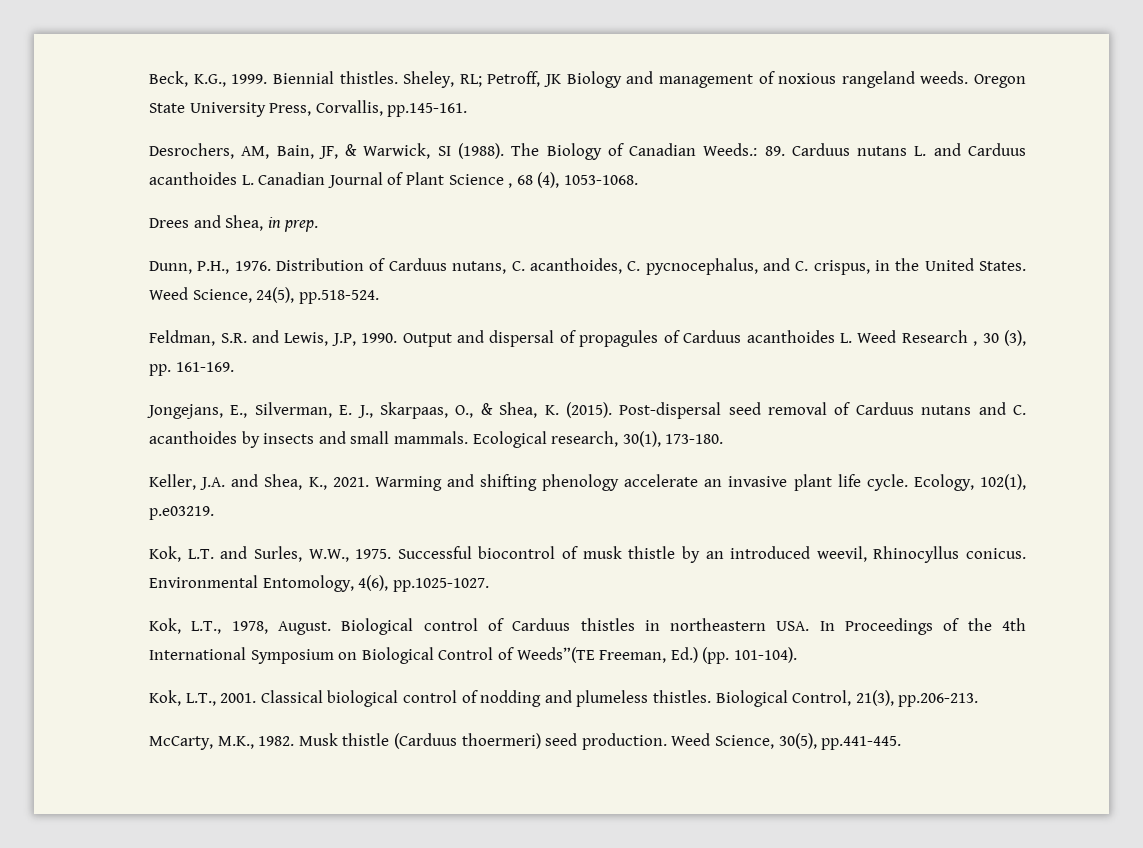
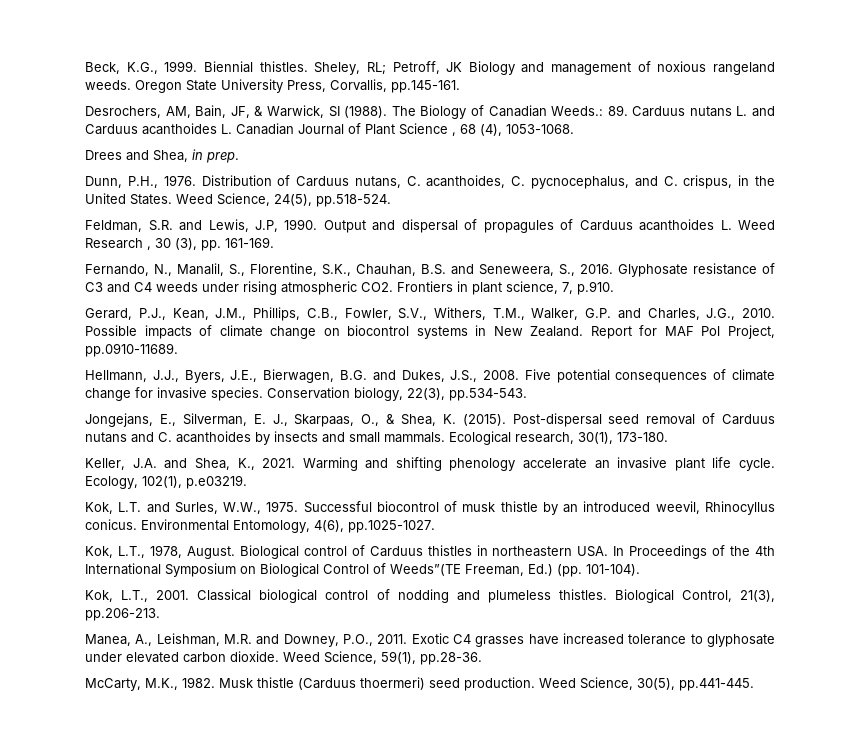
(234, 367) none -> [85,263,775,277] [85,281,615,295] [85,307,775,321] [85,325,776,339] [85,343,179,357] [85,369,775,383] [85,387,528,401] // Fernando, N., Manalil, S., Florentine, S.K., Chauhan, B.S. and Seneweera, S., 2016. Glyphosate resistance of C3 and C4 weeds under rising atmospheric CO2. Frontiers in plant science, 7, p.910. // Gerard, P.J., Kean, J.M., Phillips, C.B., Fowler, S.V., Withers, T.M., Walker, G.P. and Charles, J.G., 2010. Possible impacts of climate change on biocontrol systems in New Zealand. Report for MAF Pol Project, pp.0910-11689. // Hellmann, J.J., Byers, J.E., Bierwagen, B.G. and Dukes, J.S., 2008. Five potential consequences of climate change for invasive species. Conservation biology, 22(3), pp.534-543.
(979, 700) none -> [85,633,775,647] [85,651,483,665] // Manea, A., Leishman, M.R. and Downey, P.O., 2011. Exotic C4 grasses have increased tolerance to glyphosate under elevated carbon dioxide. Weed Science, 59(1), pp.28-36.

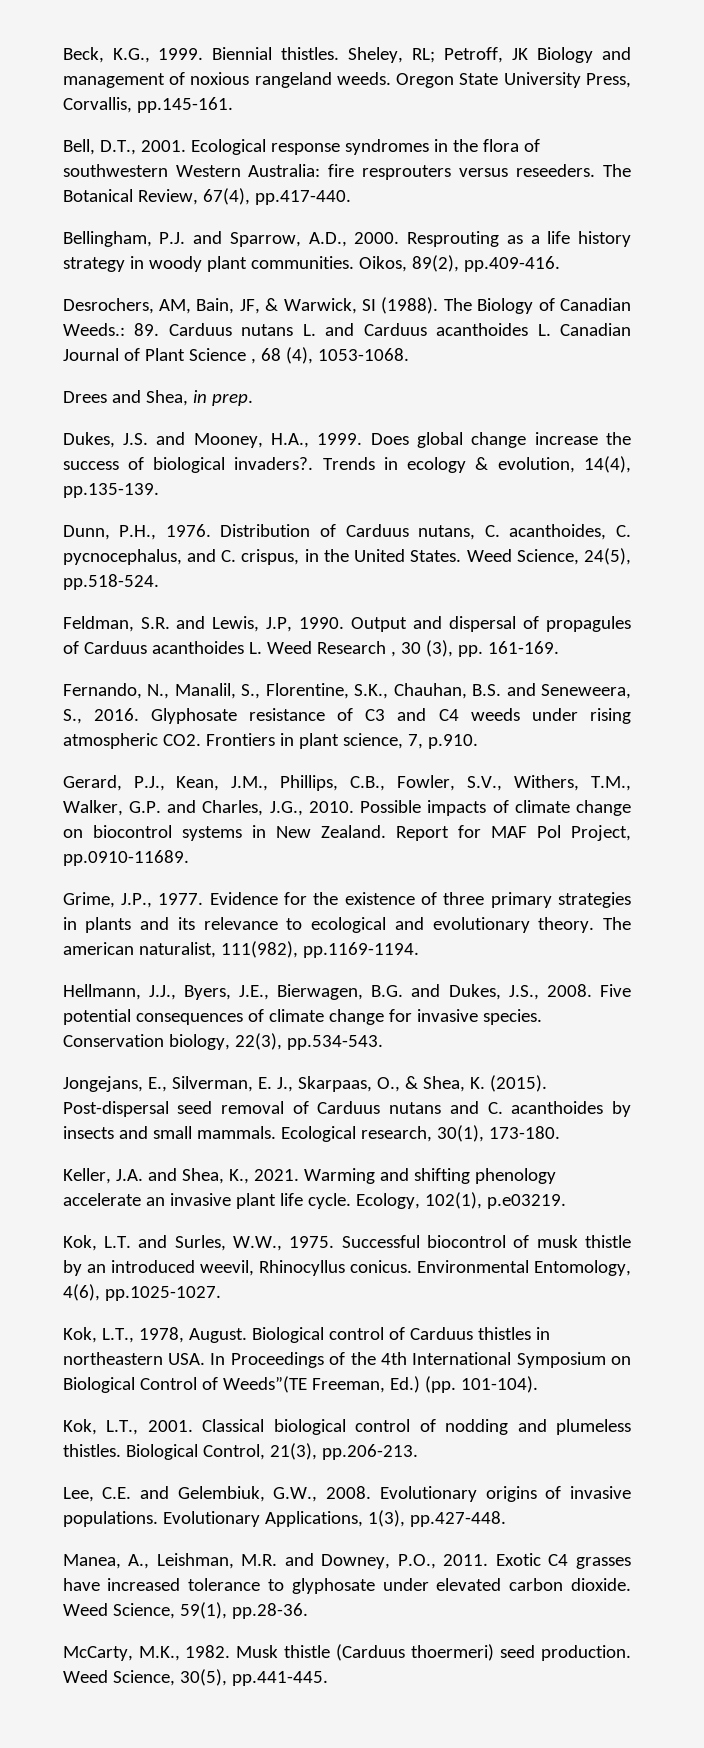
(461, 86) none -> [62,139,540,155] [62,164,631,180] [62,188,351,205] [62,231,631,247] [62,255,560,272] // Bell, D.T., 2001. Ecological response syndromes in the flora of southwestern Western Australia: fire resprouters versus reseeders. The Botanical Review, 67(4), pp.417-440. // Bellingham, P.J. and Sparrow, A.D., 2000. Resprouting as a life history strategy in woody plant communities. Oikos, 89(2), pp.409-416.
(240, 157) none -> [62,432,631,448] [62,456,631,473] [62,483,159,498] // Dukes, J.S. and Mooney, H.A., 1999. Does global change increase the success of biological invaders?. Trends in ecology & evolution, 14(4), pp.135-139.
(179, 350) none -> [62,892,631,908] [62,917,631,933] [62,941,419,958] // Grime, J.P., 1977. Evidence for the existence of three primary strategies in plants and its relevance to ecological and evolutionary theory. The american naturalist, 111(982), pp.1169-1194.
(161, 614) none -> [62,1486,631,1502] [62,1510,506,1527] // Lee, C.E. and Gelembiuk, G.W., 2008. Evolutionary origins of invasive populations. Evolutionary Applications, 1(3), pp.427-448.

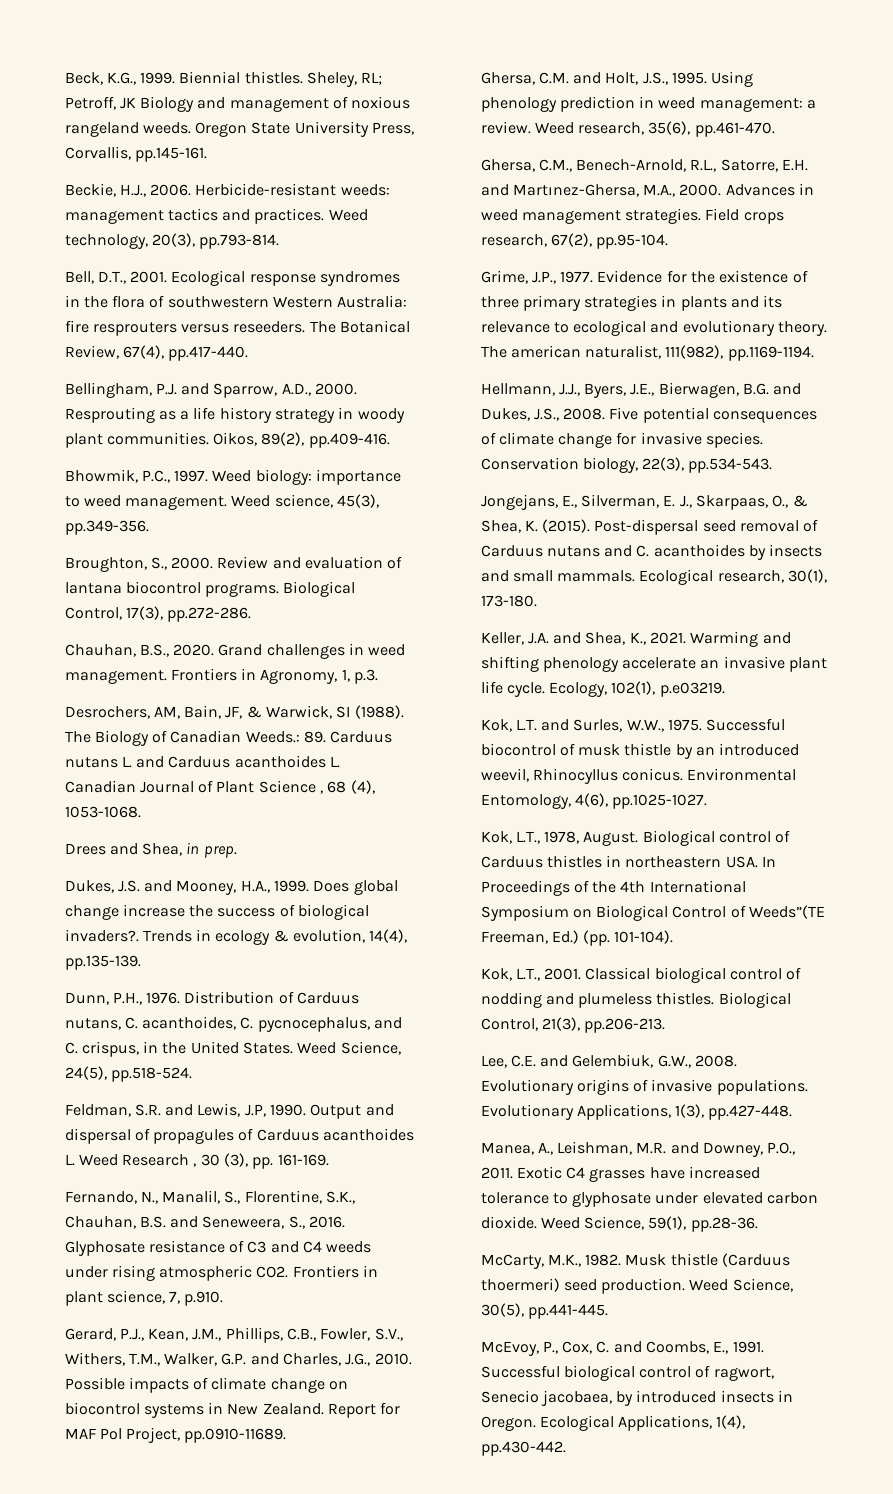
(233, 105) none -> [64,183,390,197] [64,208,368,224] [64,233,280,249] // Beckie, H.J., 2006. Herbicide-resistant weeds: management tactics and practices. Weed technology, 20(3), pp.793-814.
(560, 264) none -> [64,469,402,485] [64,494,380,510] [64,520,149,535] [64,556,403,572] [64,581,356,597] [64,606,252,622] [64,643,406,659] [64,668,379,684] // Bhowmik, P.C., 1997. Weed biology: importance to weed management. Weed science, 45(3), pp.349-356. // Broughton, S., 2000. Review and evaluation of lantana biocontrol programs. Biological Control, 17(3), pp.272-286. // Chauhan, B.S., 2020. Grand challenges in weed management. Frontiers in Agronomy, 1, p.3.
(189, 858) none -> [480,71,754,87] [480,96,817,112] [480,121,775,137] [480,159,809,172] [480,183,815,197] [480,208,784,224] [480,233,669,249] // Ghersa, C.M. and Holt, J.S., 1995. Using phenology prediction in weed management: a review. Weed research, 35(6), pp.461-470. // Ghersa, C.M., Benech-Arnold, R.L., Satorre, E.H. and Martınez-Ghersa, M.A., 2000. Advances in weed management strategies. Field crops research, 67(2), pp.95-104.
(328, 1678) none -> [480,1341,764,1356] [480,1365,774,1381] [480,1390,794,1406] [480,1415,746,1431] [480,1441,566,1456] // McEvoy, P., Cox, C. and Coombs, E., 1991. Successful biological control of ragwort, Senecio jacobaea, by introduced insects in Oregon. Ecological Applications, 1(4), pp.430-442.

